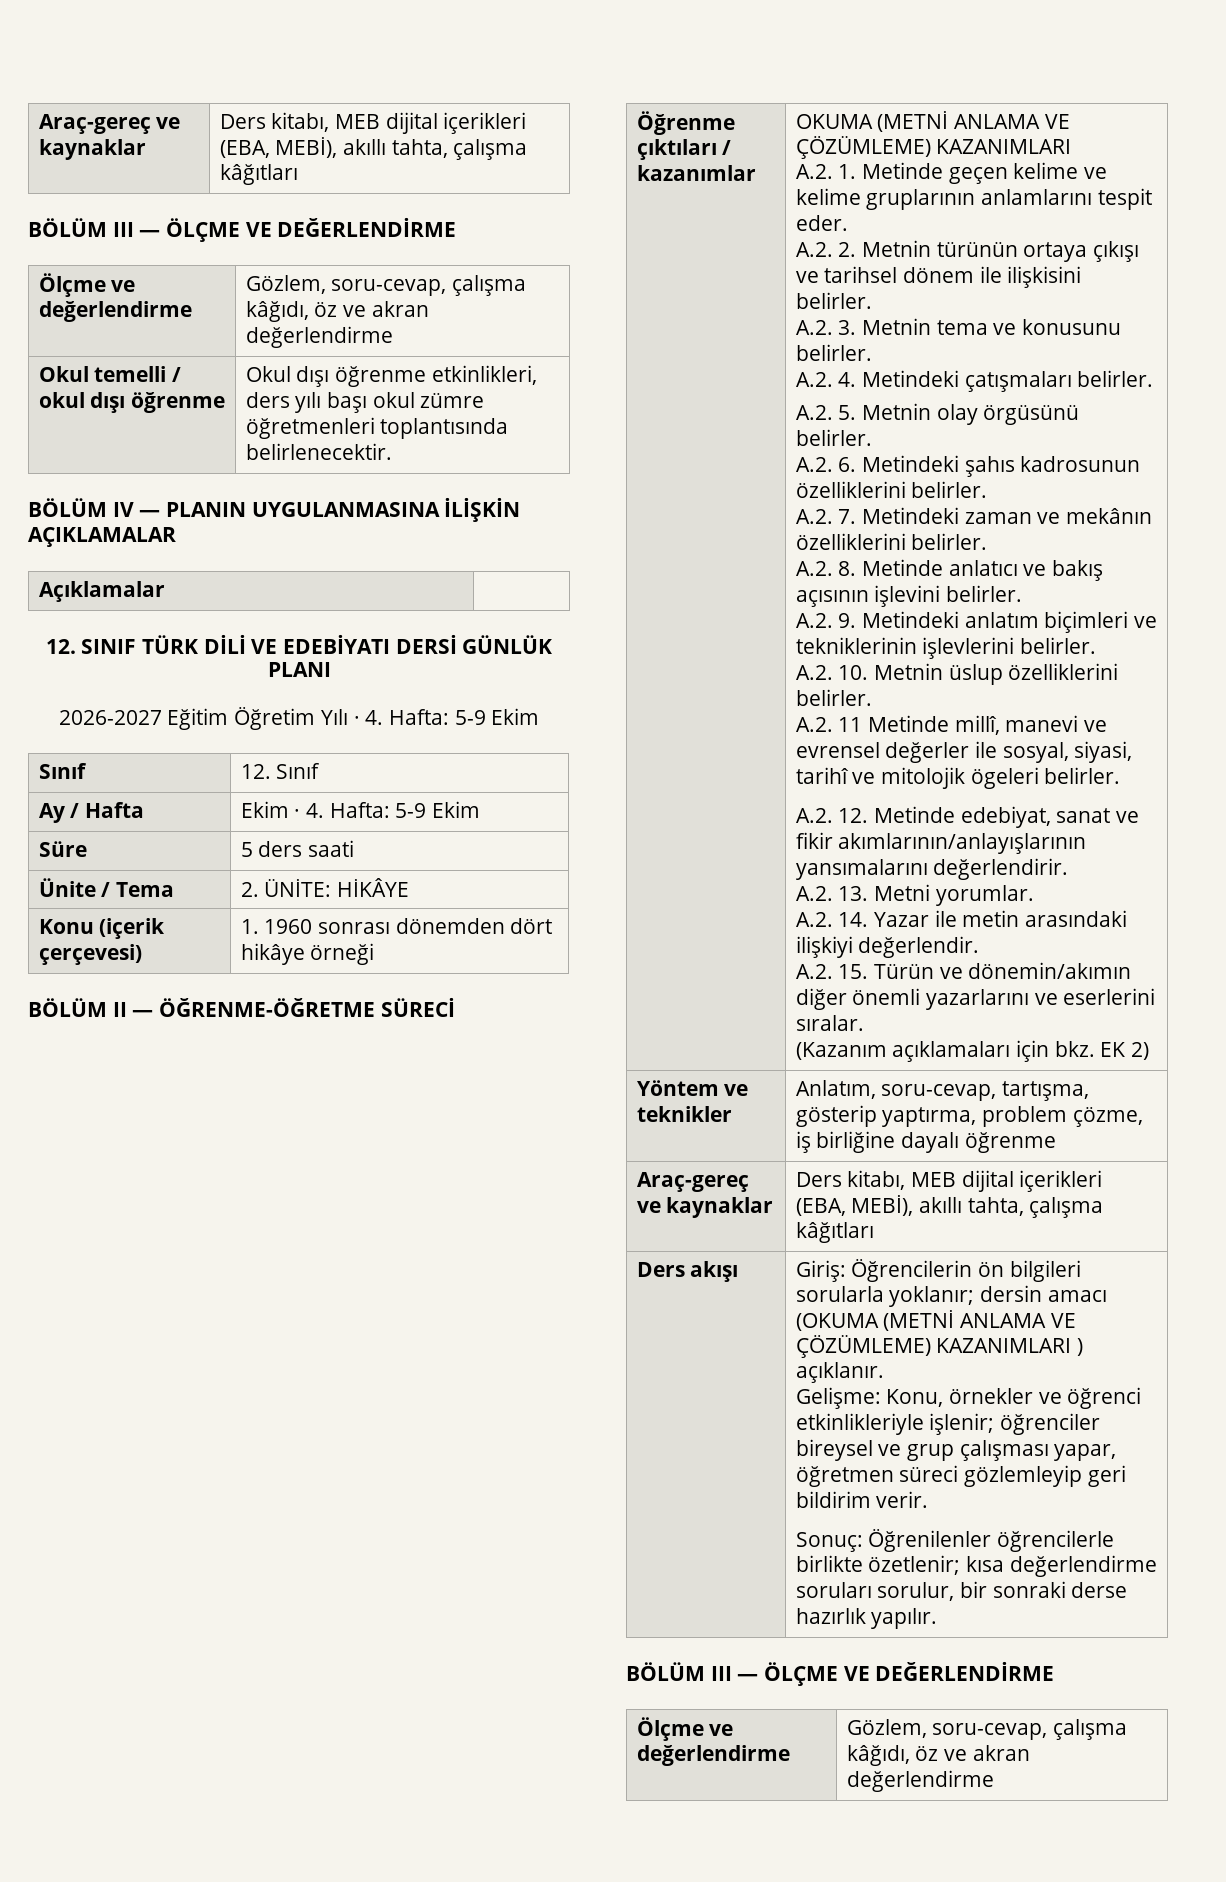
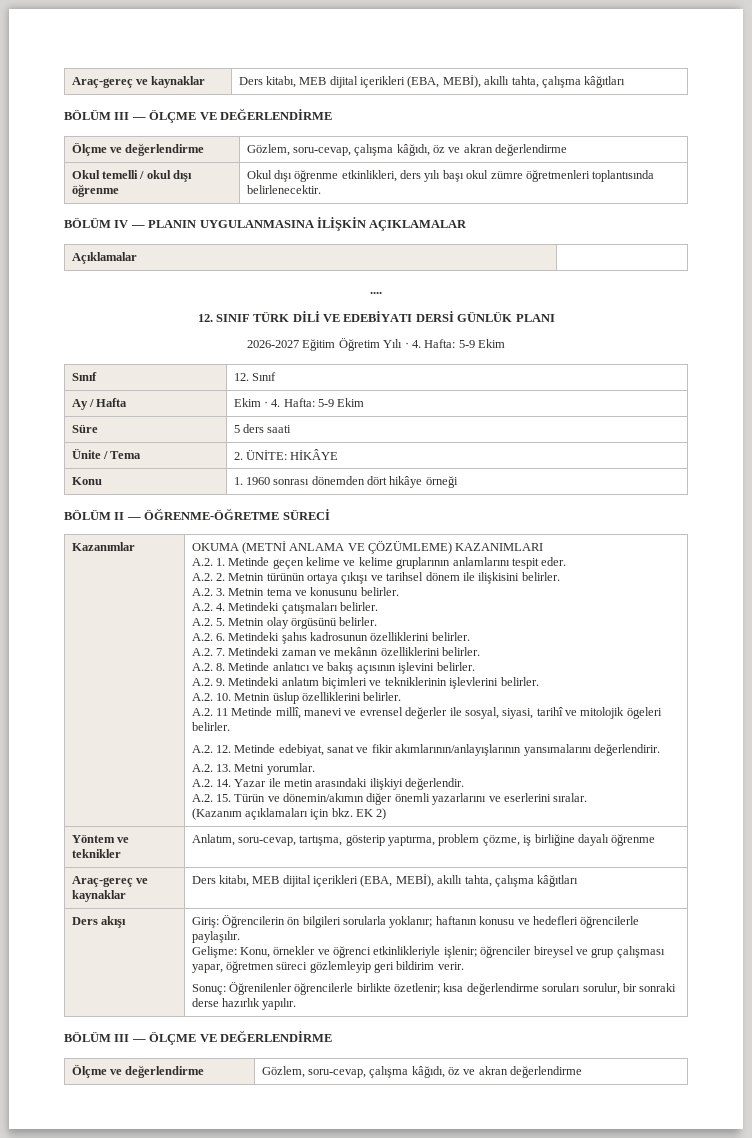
(165, 591) none -> [370,291,382,294] // ....
[99,918,166,939] [38,944,142,965] (içerik çerçevesi) -> (102, 481) none
[636,111,735,135] [636,139,732,160] [636,165,756,181] Öğrenme çıktıları / kazanımlar -> [71,542,135,551] Kazanımlar
[979,1285,1107,1302] [795,1310,1076,1331] [795,1335,1083,1358] [795,1362,884,1383] dersin amacı (OKUMA (METNİ ANLAMA VE ÇÖZÜMLEME) KAZANIMLARI ) açıklanır. -> [435,916,640,928] [191,931,240,943] haftanın konusu ve hedefleri öğrencilerle paylaşılır.

